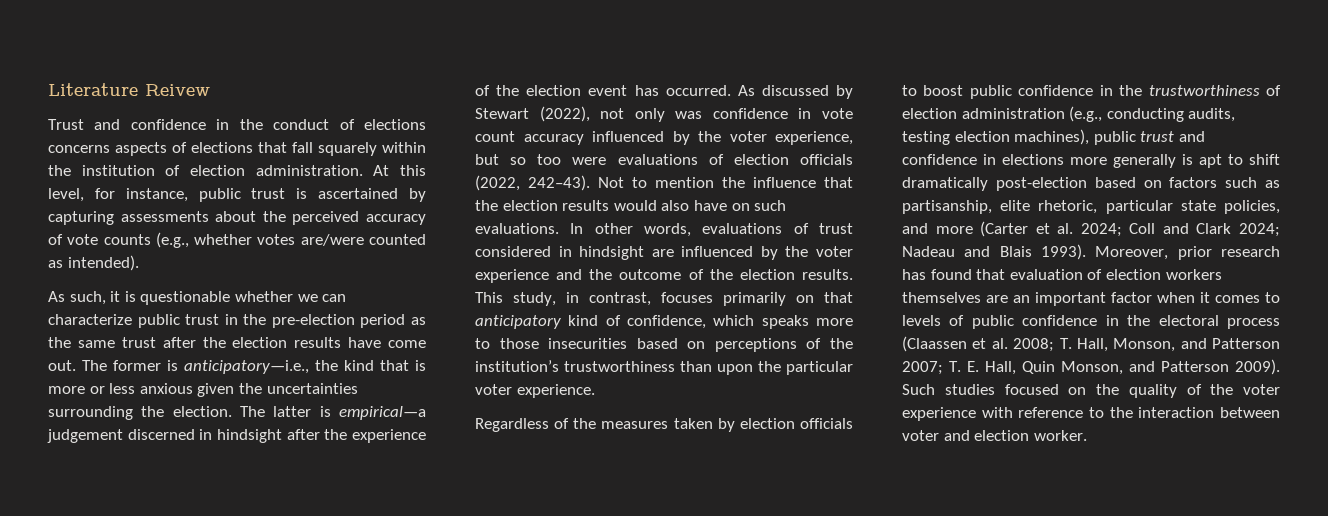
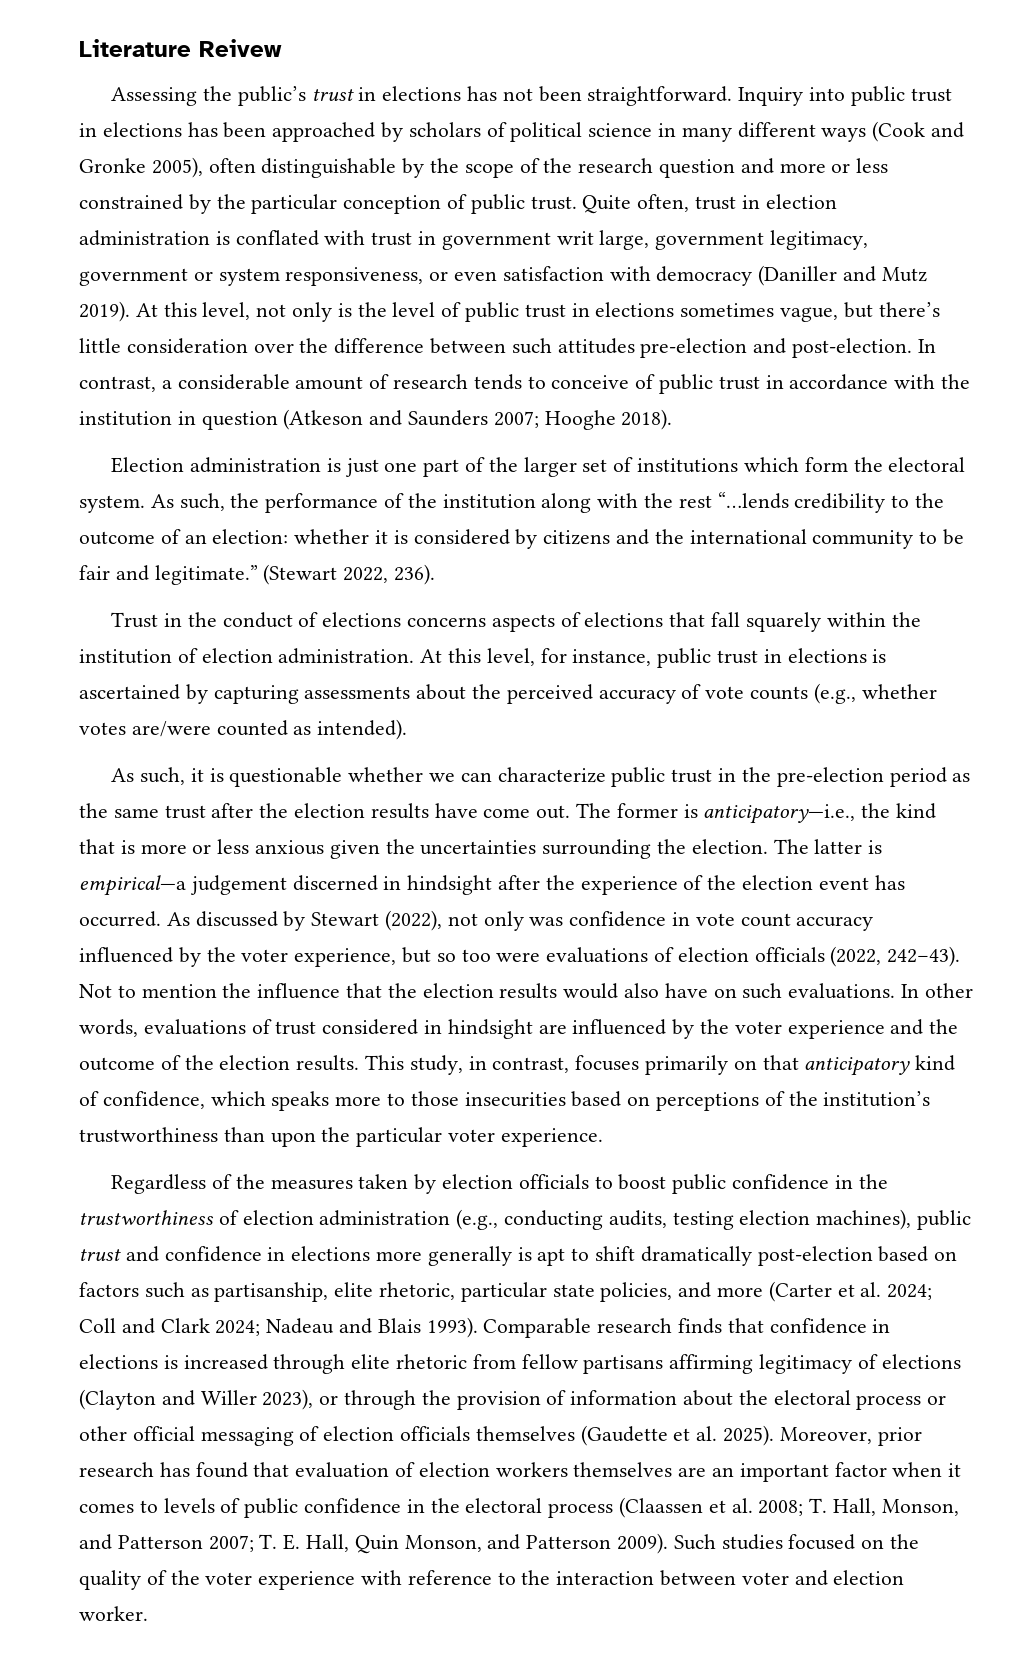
(210, 90) none -> [111,86,952,106] [79,121,965,142] [79,157,889,178] [79,194,837,214] [79,230,869,250] [79,265,927,286] [79,301,940,322] [79,338,936,358] [79,374,971,394] [79,409,673,430] [111,457,966,477] [79,492,945,513] [79,529,965,549] [79,564,436,585] // Assessing the public’s trust in elections has not been straightforward. Inquiry into public trust in elections has been approached by scholars of political science in many different ways (Cook and Gronke 2005), often distinguishable by the scope of the research question and more or less constrained by the particular conception of public trust. Quite often, trust in election administration is conflated with trust in government writ large, government legitimacy, government or system responsiveness, or even satisfaction with democracy (Daniller and Mutz 2019). At this level, not only is the level of public trust in elections sometimes vague, but there’s little consideration over the difference between such attitudes pre-election and post-election. In contrast, a considerable amount of research tends to conceive of public trust in accordance with the institution in question (Atkeson and Saunders 2007; Hooghe 2018). // Election administration is just one part of the larger set of institutions which form the electoral system. As such, the performance of the institution along with the rest “…lends credibility to the outcome of an election: whether it is considered by citizens and the international community to be fair and legitimate.” (Stewart 2022, 236).
[94,119,206,130] and confidence -> (159, 620) none
(286, 193) none -> [763,648,867,663] in elections
(1086, 252) none -> [483,1318,891,1338] [79,1354,961,1374] [79,1389,947,1410] [79,1425,775,1446] Comparable research finds that confidence in elections is increased through elite rhetoric from fellow partisans affirming legitimacy of elections (Clayton and Willer 2023), or through the provision of information about the electoral process or other official messaging of election officials themselves (Gaudette et al. 2025).

